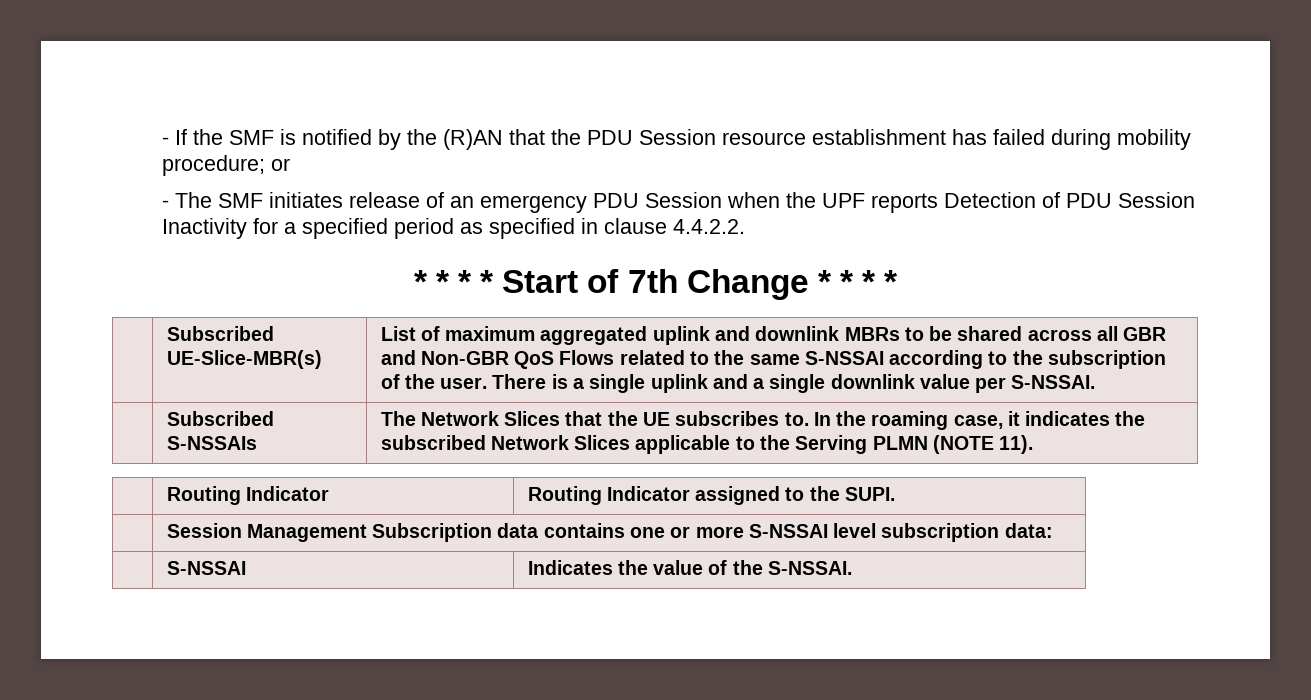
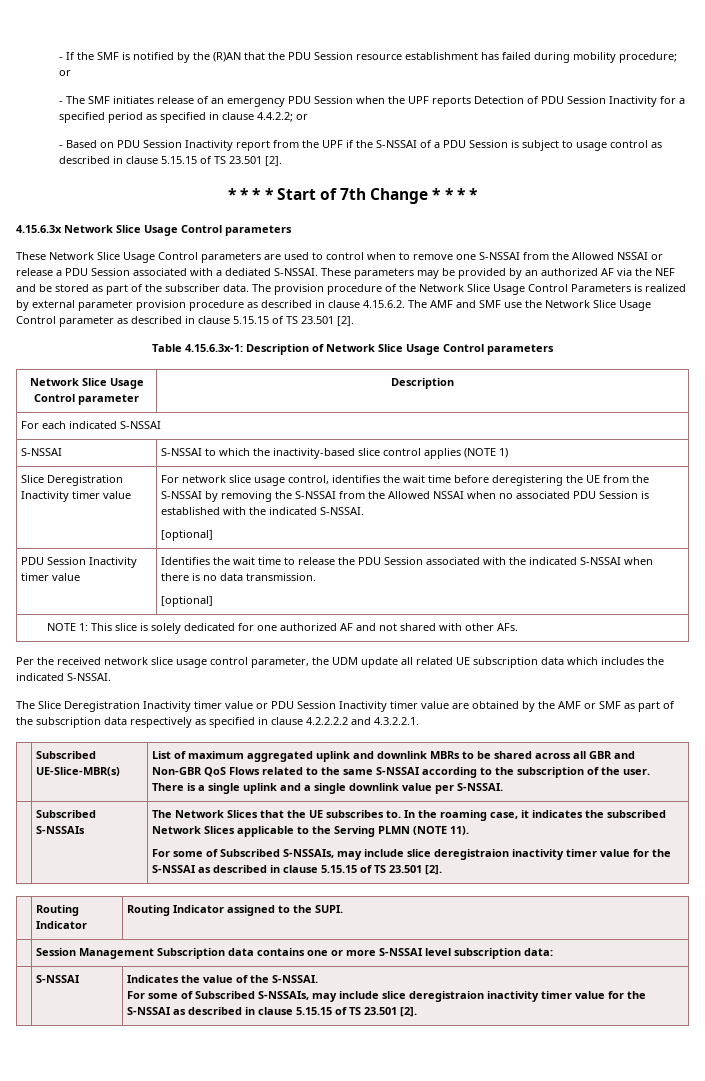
[673,219,746,234] 4.4.2.2. -> [257,112,309,122] [59,140,663,151] [59,156,283,166] 4.4.2.2; or // - Based on PDU Session Inactivity report from the UPF if the S-NSSAI of a PDU Session is subject to usage control as described in clause 5.15.15 of TS 23.501 [2].
(897, 281) none -> [16,225,292,236] [16,252,663,263] [16,268,675,279] [16,284,686,295] [16,300,651,311] [16,316,354,327] [152,344,554,355] [29,378,144,389] [34,394,139,405] [391,378,454,389] [21,421,162,429] [21,448,63,456] [161,448,509,459] [21,475,124,486] [21,491,132,502] [161,475,650,486] [161,491,650,502] [161,507,365,515] [161,530,214,541] [21,557,138,568] [21,573,81,581] [161,557,654,565] [161,573,317,581] [161,596,214,607] [47,623,519,634] [16,657,664,668] [16,673,111,681] [16,701,675,712] [16,717,419,728] // 4.15.6.3x Network Slice Usage Control parameters // These Network Slice Usage Control parameters are used to control when to remove one S-NSSAI from the Allowed NSSAI or release a PDU Session associated with a dediated S-NSSAI. These parameters may be provided by an authorized AF via the NEF and be stored as part of the subscriber data. The provision procedure of the Network Slice Usage Control Parameters is realized by external parameter provision procedure as described in clause 4.15.6.2. The AMF and SMF use the Network Slice Usage Control parameter as described in clause 5.15.15 of TS 23.501 [2]. // Table 4.15.6.3x-1: Description of Network Slice Usage Control parameters // Network Slice Usage Control parameter | Description // For each indicated S-NSSAI // S-NSSAI | S-NSSAI to which the inactivity-based slice control applies (NOTE 1) // Slice Deregistration Inactivity timer value | For network slice usage control, identifies the wait time before deregistering the UE from the S-NSSAI by removing the S-NSSAI from the Allowed NSSAI when no associated PDU Session is established with the indicated S-NSSAI. // [optional] // PDU Session Inactivity timer value | Identifies the wait time to release the PDU Session associated with the indicated S-NSSAI when there is no data transmission. // [optional] // NOTE 1: This slice is solely dedicated for one authorized AF and not shared with other AFs. // Per the received network slice usage control parameter, the UDM update all related UE subscription data which includes the indicated S-NSSAI. // The Slice Deregistration Inactivity timer value or PDU Session Inactivity timer value are obtained by the AMF or SMF as part of the subscription data respectively as specified in clause 4.2.2.2.2 and 4.3.2.2.1.
(1034, 444) none -> [152,849,672,860] [152,865,443,875] // For some of Subscribed S-NSSAIs, may include slice deregistraion inactivity timer value for the S-NSSAI as described in clause 5.15.15 of TS 23.501 [2].
(852, 568) none -> [127,991,647,1002] [127,1007,418,1017] // For some of Subscribed S-NSSAIs, may include slice deregistraion inactivity timer value for the S-NSSAI as described in clause 5.15.15 of TS 23.501 [2].

